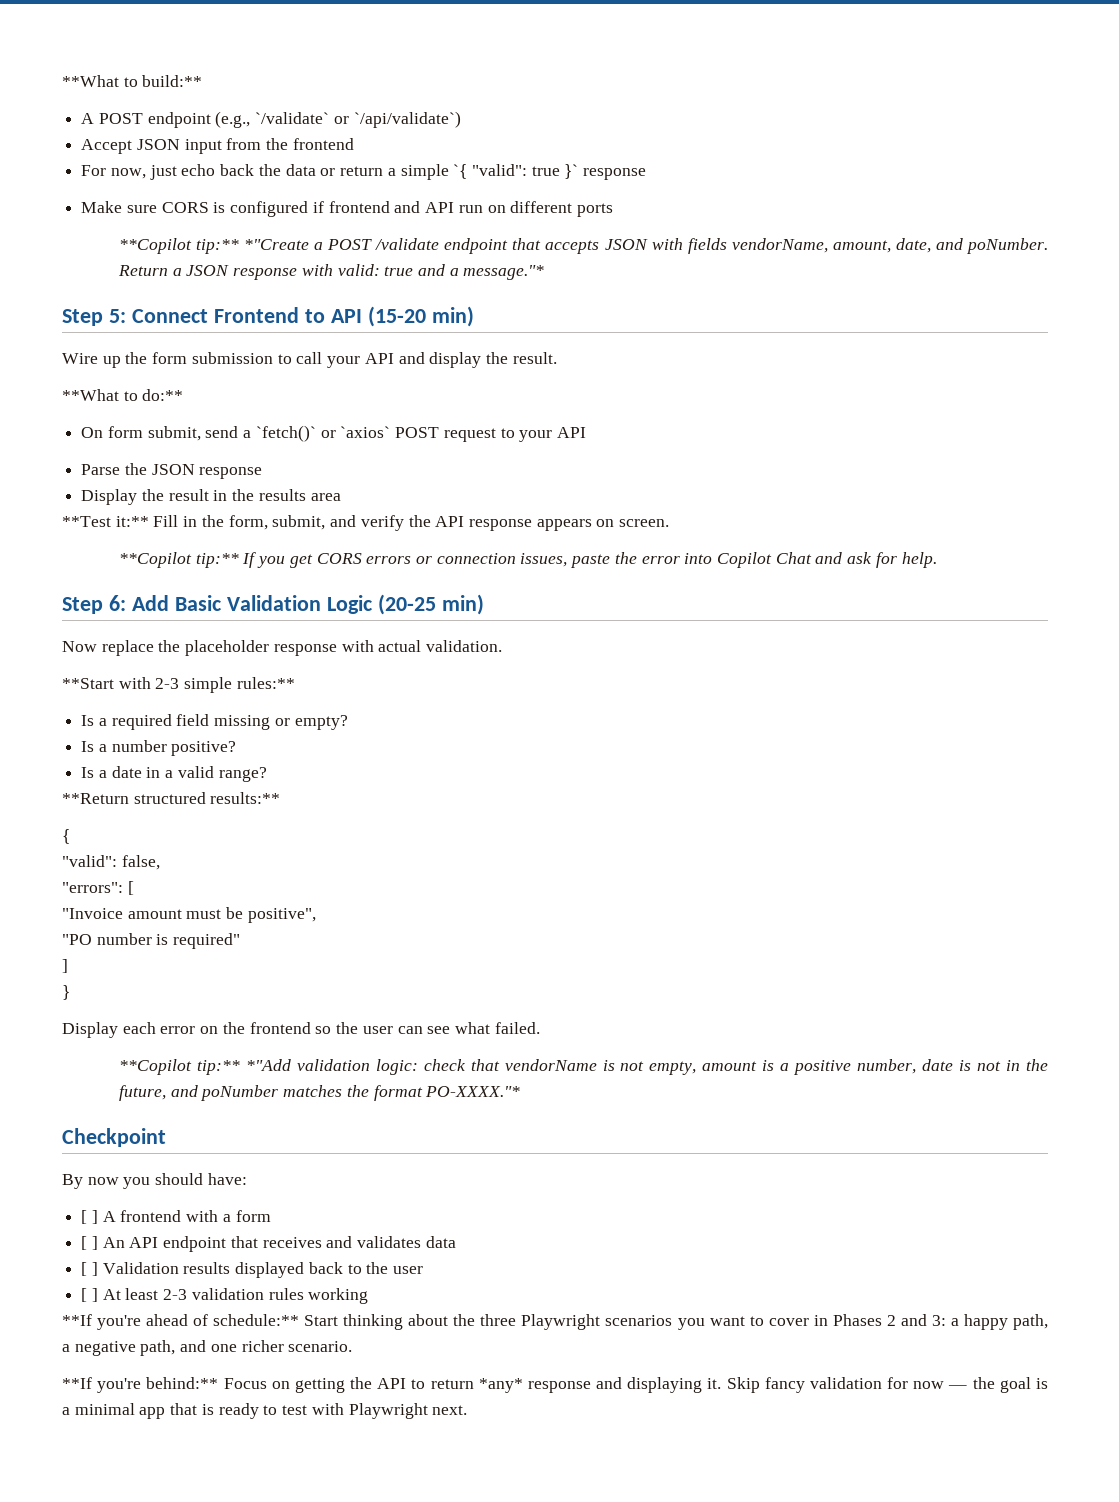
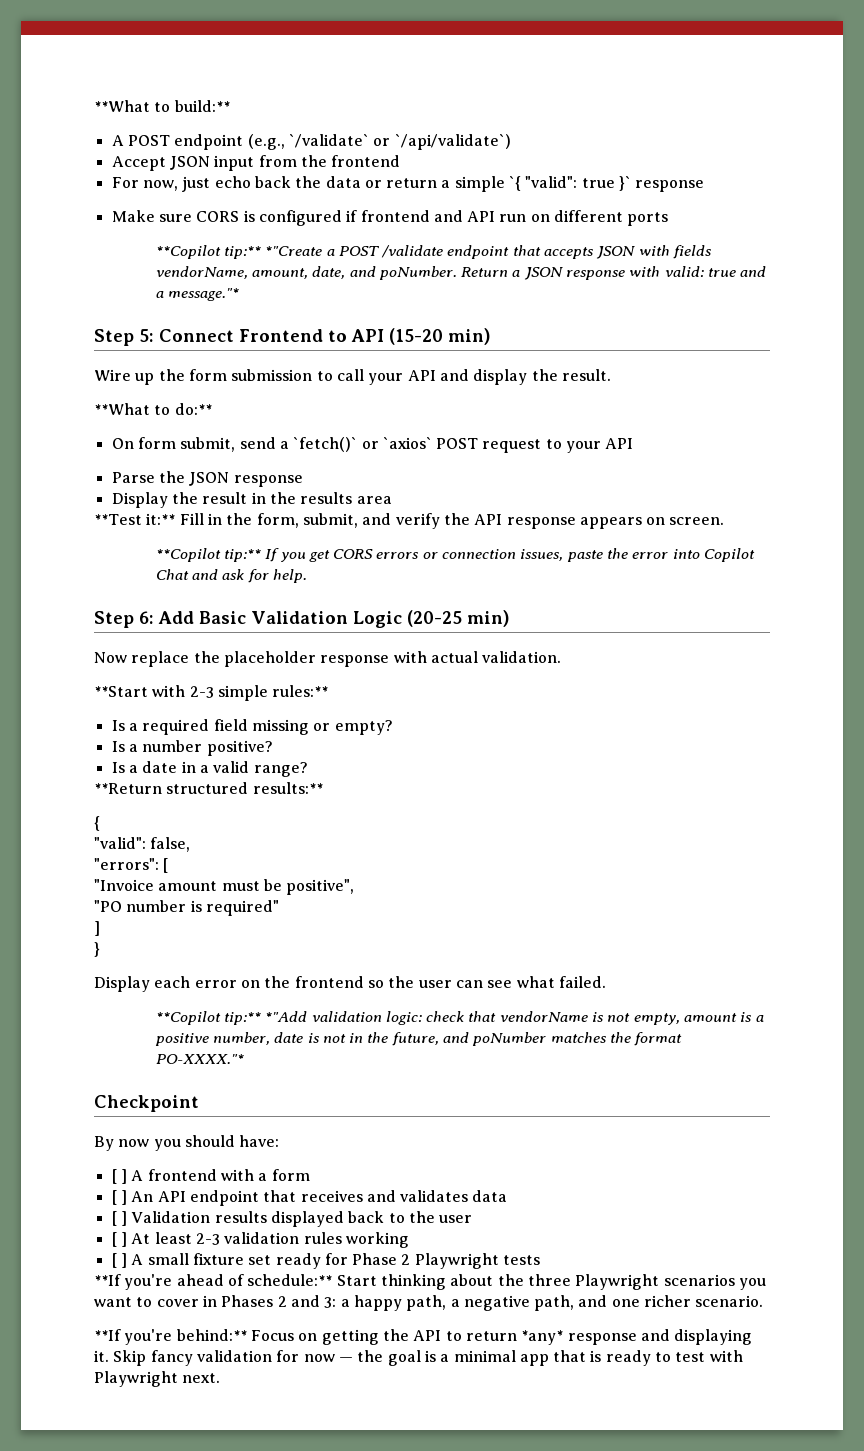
(369, 1296) none -> [111,1253,541,1269] // [ ] A small fixture set ready for Phase 2 Playwright tests

